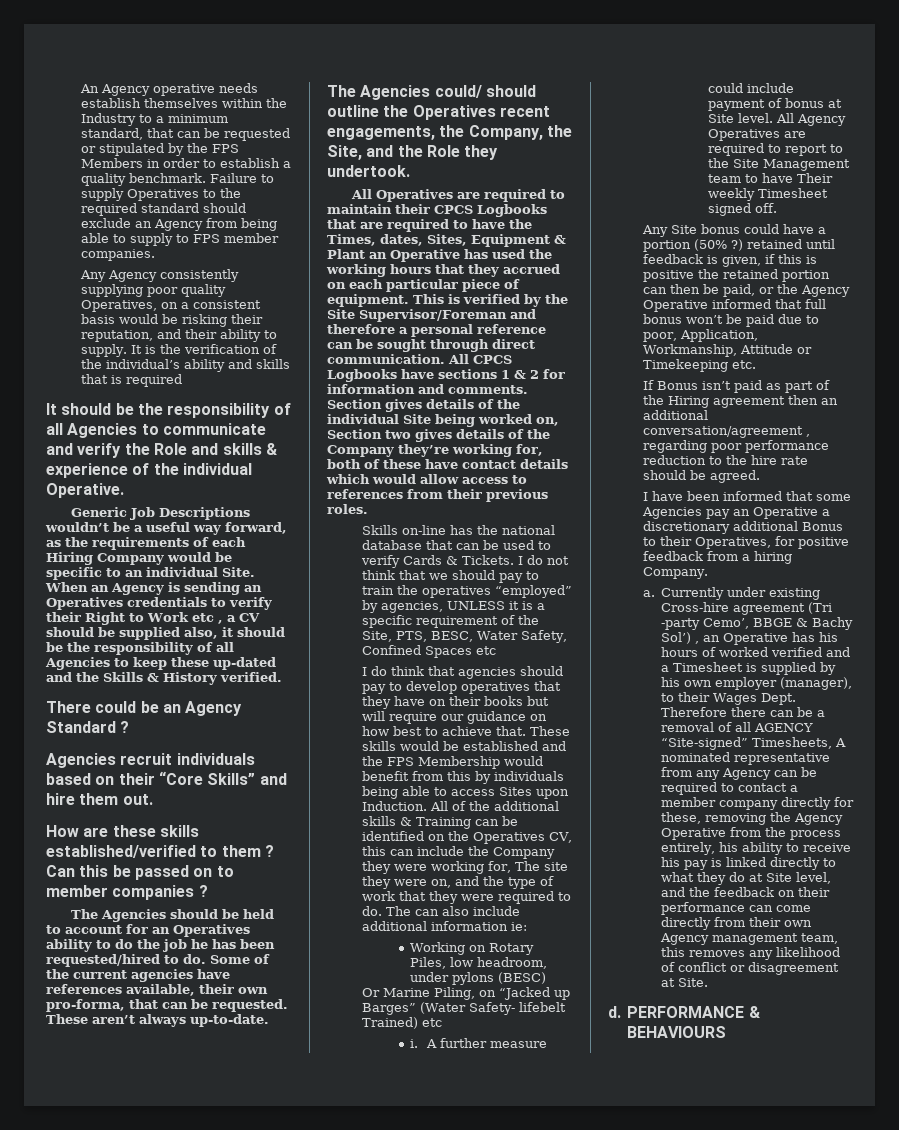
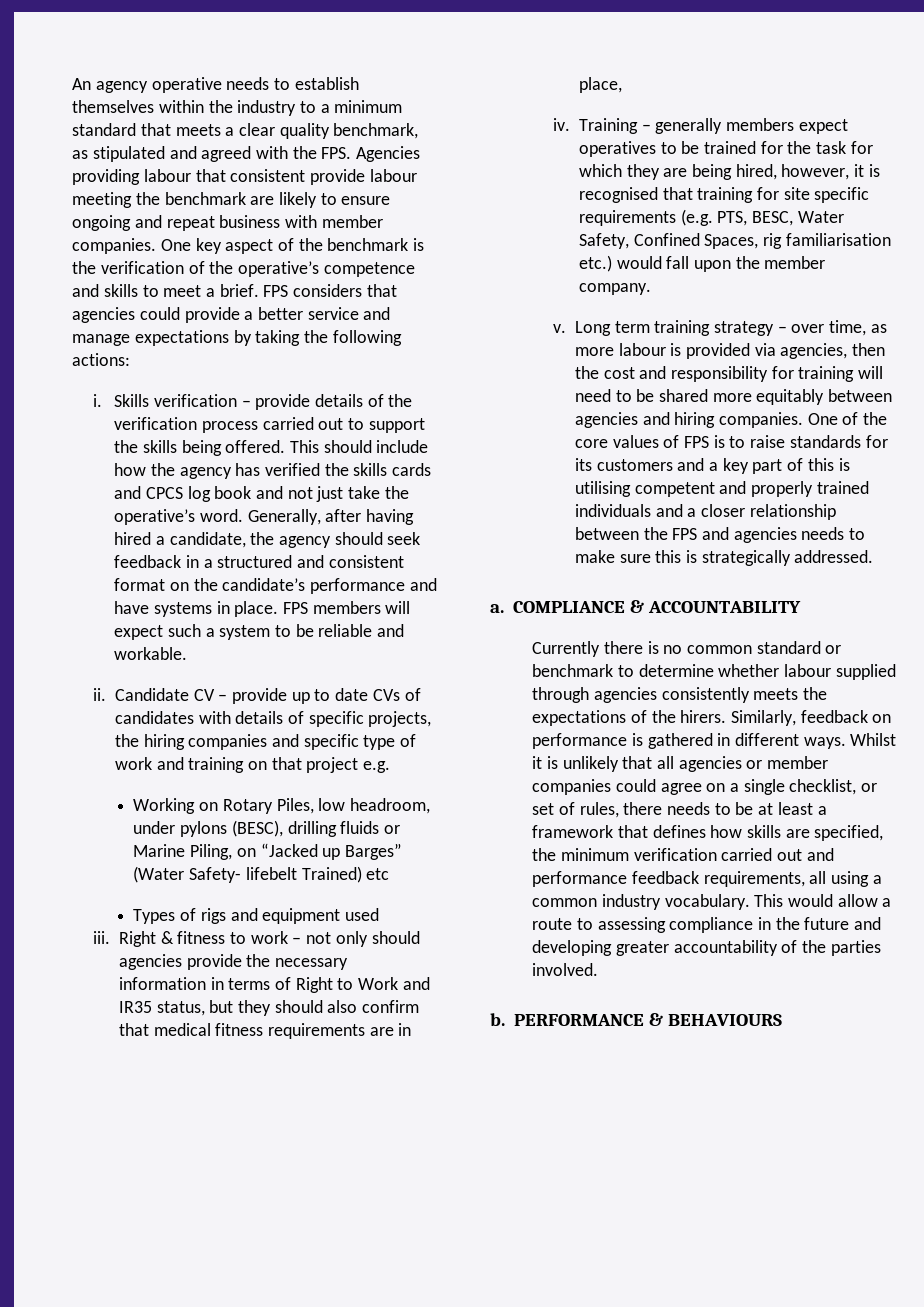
[100,84,150,96] Agency -> [95,81,148,93] agency
(258, 88) none -> [273,78,290,90] to
[80,113,136,126] Industry -> [237,100,297,116] industry
[80,128,290,141] [80,143,239,156] [80,158,291,168] [80,173,274,186] [80,188,241,201] [80,203,246,216] [80,218,277,231] [80,233,279,246] [80,249,155,261] [79,269,239,282] [80,284,226,297] [80,300,261,312] [80,314,263,327] [80,329,277,342] [80,344,142,357] standard, that can be requested or stipulated by the FPS Members in order to establish a quality benchmark. Failure to supply Operatives to the required standard should exclude an Agency from being able to supply to FPS member companies. // Any Agency consistently supplying poor quality Operatives, on a consistent basis would be risking their reputation, and their ability to supply. It -> [72,123,419,139] [72,146,421,162] [72,169,417,185] [72,192,391,208] [72,215,383,231] [72,238,409,254] standard that meets a clear quality benchmark, as stipulated and agreed with the FPS. Agencies providing labour that consistent provide labour meeting the benchmark are likely to ensure ongoing and repeat business with member companies. One key aspect of the benchmark
[105,359,290,372] [80,374,182,387] [46,403,291,418] [46,423,266,438] [46,443,277,458] [46,463,252,478] [46,483,124,498] [70,507,250,520] [45,522,287,535] [46,537,246,550] [46,552,232,565] [46,567,255,580] [45,582,262,595] [46,597,272,610] [46,612,260,625] [46,627,285,640] [46,642,234,655] [45,657,276,670] [46,672,282,685] [46,701,243,716] [46,721,130,733] [46,753,255,768] [46,771,287,785] [46,793,153,805] [46,825,199,837] [46,845,274,858] [46,865,234,880] [46,885,208,900] [70,909,274,922] [46,924,250,937] [46,939,275,952] [46,954,270,967] [46,969,230,982] [46,984,268,996] [46,999,288,1012] [46,1014,269,1027] [327,85,536,100] [327,105,550,120] [327,125,572,140] [327,145,499,160] [327,165,410,177] [350,189,565,202] [327,204,547,217] [327,219,532,232] [327,234,566,247] [327,249,552,262] [326,264,560,277] [327,279,520,292] [327,294,568,307] [327,309,536,322] [327,324,546,337] [327,339,535,352] [327,354,512,364] [327,369,565,382] [327,384,528,394] [327,399,520,412] [327,414,559,427] [327,429,550,442] [327,444,543,457] [327,459,568,469] [326,474,527,484] [327,489,548,502] [327,504,368,514] [361,525,555,535] [361,540,551,550] [360,555,569,568] [361,570,539,583] [361,585,572,598] [361,600,545,613] [361,615,539,628] [361,630,567,643] [361,645,496,658] [361,666,563,679] [361,681,561,694] [361,696,549,709] [361,711,547,724] [361,726,570,736] [361,741,566,751] [361,756,543,769] [361,771,564,784] [361,786,569,799] [361,801,559,811] [361,816,518,829] [361,831,572,844] [361,846,555,859] [361,861,568,874] [361,876,554,889] [361,891,571,904] [361,906,520,916] [361,921,527,931] individual’s ability and skills that is required // It should be the responsibility of all Agencies to communicate and verify the Role and skills & experience of the individual Operative. // Generic Job Descriptions wouldn’t be a useful way forward, as the requirements of each Hiring Company would be specific to an individual Site. When an Agency is sending an Operatives credentials to verify their Right to Work etc , a CV should be supplied also, it should be the responsibility of all Agencies to keep these up-dated and the Skills & History verified. // There could be an Agency Standard ? // Agencies recruit individuals based on their “Core Skills” and hire them out. // How are these skills established/verified to them ? Can this be passed on to member companies ? // The Agencies should be held to account for an Operatives ability to do the job he has been requested/hired to do. Some of the current agencies have references available, their own pro-forma, that can be requested. These aren’t always up-to-date. // The Agencies could/ should outline the Operatives recent engagements, the Company, the Site, and the Role they undertook. // All Operatives are required to maintain their CPCS Logbooks that are required to have the Times, dates, Sites, Equipment & Plant an Operative has used the working hours that they accrued on each particular piece of equipment. This is verified by the Site Supervisor/Foreman and therefore a personal reference can be sought through direct communication. All CPCS Logbooks have sections 1 & 2 for information and comments. Section gives details of the individual Site being worked on, Section two gives details of the Company they’re working for, both of these have contact details which would allow access to references from their previous roles. // Skills on-line has the national database that can be used to verify Cards & Tickets. I do not think that we should pay to train the operatives “employed” by agencies, UNLESS it is a specific requirement of the Site, PTS, BESC, Water Safety, Confined Spaces etc // I do think that agencies should pay to develop operatives that they have on their books but will require our guidance on how best to achieve that. These skills would be established and the FPS Membership would benefit from this by individuals being able to access Sites upon Induction. All of the additional skills & Training can be identified on the Operatives CV, this can include the Company they were working for, The site they were on, and the type of work that they were required to do. The can also include additional information ie: -> [237,261,415,277] [72,284,397,297] [72,307,391,323] [72,330,402,346] [72,353,131,366] [93,394,413,410] [114,417,425,433] [114,440,429,456] [114,463,432,479] [114,486,409,502] [114,509,415,525] [114,532,421,548] [114,555,404,568] [114,578,437,594] [114,601,411,617] [114,624,405,640] [114,647,188,660] [93,688,421,704] [114,711,432,727] [114,734,417,750] [114,757,391,773] operative’s competence and skills to meet a brief. FPS considers that agencies could provide a better service and manage expectations by taking the following actions: // i. Skills verification – provide details of the verification process carried out to support the skills being offered. This should include how the agency has verified the skills cards and CPCS log book and not just take the operative’s word. Generally, after having hired a candidate, the agency should seek feedback in a structured and consistent format on the candidate’s performance and have systems in place. FPS members will expect such a system to be reliable and workable. // ii. Candidate CV – provide up to date CVs of candidates with details of specific projects, the hiring companies and specific type of work and training on that project e.g.
[497,972,546,984] [361,988,380,997] (BESC) // Or -> [231,820,401,837] (BESC), drilling fluids or
[409,1038,548,1048] [708,83,795,93] [708,98,843,111] [708,113,847,126] [708,129,807,141] [708,143,844,156] [708,158,851,171] [708,173,834,183] [708,188,829,201] [708,203,778,216] [641,224,826,237] [642,239,835,252] [642,254,817,267] [642,269,830,282] [642,284,850,297] [642,299,826,312] [642,314,819,327] [642,329,758,342] [642,344,812,357] [642,359,756,372] [642,380,830,393] [642,395,838,408] [642,410,708,420] [642,426,810,438] [642,440,829,453] [642,455,808,465] [642,470,760,483] [642,491,851,501] [641,507,830,519] [642,521,843,534] [642,536,849,549] [642,551,792,564] [642,567,708,579] [642,587,820,600] [660,602,832,615] [660,617,853,630] [660,632,838,645] [660,647,850,657] [660,662,836,675] [660,677,852,690] [660,692,796,705] [660,707,825,717] [660,722,813,732] [660,737,846,750] [660,752,830,765] [660,767,817,780] [660,782,798,795] [660,797,854,810] [660,812,843,825] [660,827,841,840] [660,842,851,855] [660,857,836,870] [660,872,831,885] [660,887,830,897] [660,902,811,915] [660,917,812,930] [659,933,838,945] [660,947,840,960] [660,962,839,975] [660,978,708,987] [608,1006,621,1018] i. A further measure could include payment of bonus at Site level. All Agency Operatives are required to report to the Site Management team to have Their weekly Timesheet signed off. // Any Site bonus could have a portion (50% ?) retained until feedback is given, if this is positive the retained portion can then be paid, or the Agency Operative informed that full bonus won’t be paid due to poor, Application, Workmanship, Attitude or Timekeeping etc. // If Bonus isn’t paid as part of the Hiring agreement then an additional conversation/agreement , regarding poor performance reduction to the hire rate should be agreed. // I have been informed that some Agencies pay an Operative a discretionary additional Bonus to their Operatives, for positive feedback from a hiring Company. // a. Currently under existing Cross-hire agreement (Tri -party Cemo’, BBGE & Bachy Sol’) , an Operative has his hours of worked verified and a Timesheet is supplied by his own employer (manager), to their Wages Dept. Therefore there can be a removal of all AGENCY “Site-signed” Timesheets, A nominated representative from any Agency can be required to contact a member company directly for these, removing the Agency Operative from the process entirely, his ability to receive his pay is linked directly to what they do at Site level, and the feedback on their performance can come directly from their own Agency management team, this removes any likelihood of conflict or disagreement at Site. // d. -> [133,908,380,924] [93,931,420,947] [118,954,349,970] [118,977,430,993] [118,1000,420,1016] [118,1023,412,1039] [578,77,622,93] [553,118,848,134] [578,141,873,157] [578,164,880,180] [578,187,870,203] [578,209,844,226] [578,233,891,249] [578,255,826,272] [578,283,651,295] [553,320,887,336] [574,343,886,359] [574,366,884,382] [574,389,893,405] [574,412,888,428] [574,435,888,448] [574,458,850,474] [574,481,869,497] [574,504,836,520] [574,527,866,543] [574,550,874,566] [490,600,801,613] [532,641,842,657] [532,664,896,680] [532,687,827,703] [532,710,892,726] [532,733,897,749] [532,756,829,772] [532,779,878,795] [532,802,827,818] [532,825,884,841] [532,848,834,861] [532,871,882,887] [532,894,892,910] [532,917,882,933] [532,940,881,956] [532,963,599,976] [490,1013,505,1026] Types of rigs and equipment used // iii. Right & fitness to work – not only should agencies provide the necessary information in terms of Right to Work and IR35 status, but they should also confirm that medical fitness requirements are in place, // iv. Training – generally members expect operatives to be trained for the task for which they are being hired, however, it is recognised that training for site specific requirements (e.g. PTS, BESC, Water Safety, Confined Spaces, rig familiarisation etc.) would fall upon the member company. // v. Long term training strategy – over time, as more labour is provided via agencies, then the cost and responsibility for training will need to be shared more equitably between agencies and hiring companies. One of the core values of FPS is to raise standards for its customers and a key part of this is utilising competent and properly trained individuals and a closer relationship between the FPS and agencies needs to make sure this is strategically addressed. // a. COMPLIANCE & ACCOUNTABILITY // Currently there is no common standard or benchmark to determine whether labour supplied through agencies consistently meets the expectations of the hirers. Similarly, feedback on performance is gathered in different ways. Whilst it is unlikely that all agencies or member companies could agree on a single checklist, or set of rules, there needs to be at least a framework that defines how skills are specified, the minimum verification carried out and performance feedback requirements, all using a common industry vocabulary. This would allow a route to assessing compliance in the future and developing greater accountability of the parties involved. // b.

